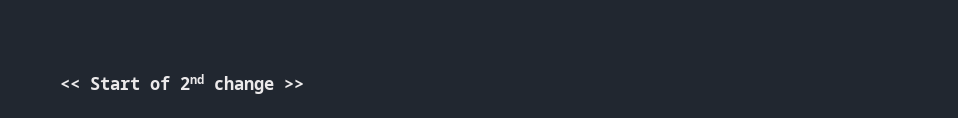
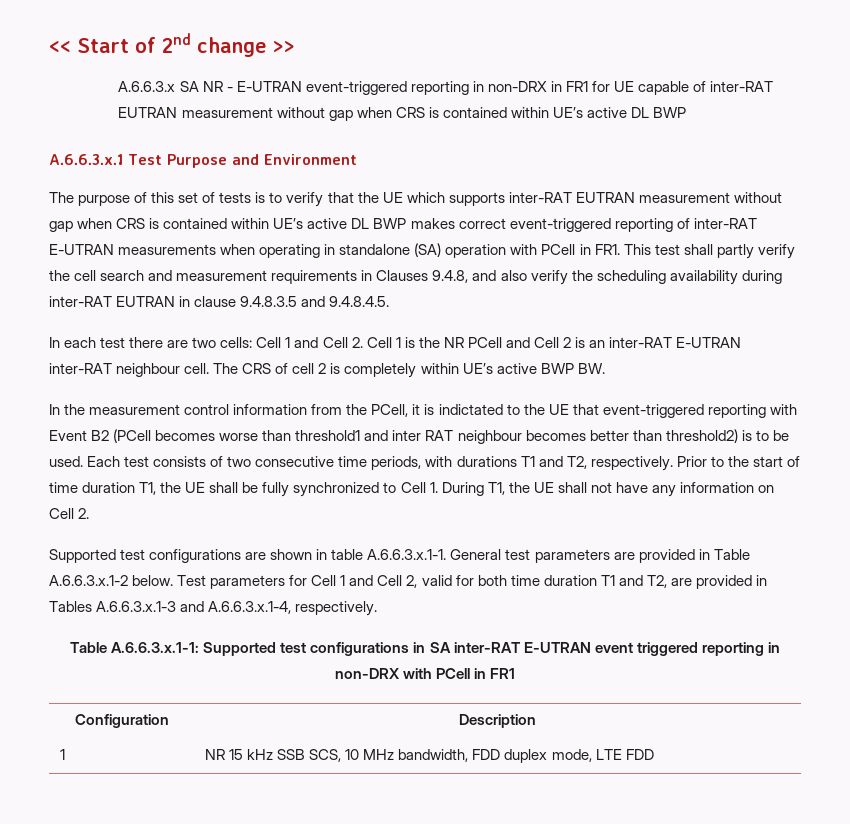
(304, 84) none -> [118,81,774,95] [118,107,687,121] [49,154,357,168] [49,192,782,207] [49,218,757,232] [49,243,795,259] [49,270,782,285] [49,296,390,307] [49,337,742,348] [49,363,605,378] [49,404,797,418] [49,429,789,444] [49,456,800,471] [49,482,775,497] [49,508,90,519] [49,549,750,563] [49,575,767,589] [49,601,378,616] [70,642,780,656] [334,668,516,679] [75,714,169,728] [459,714,536,728] [59,749,65,760] [204,749,654,763] // A.6.6.3.x SA NR - E-UTRAN event-triggered reporting in non-DRX in FR1 for UE capable of inter-RAT EUTRAN measurement without gap when CRS is contained within UE’s active DL BWP // A.6.6.3.x.1 Test Purpose and Environment // The purpose of this set of tests is to verify that the UE which supports inter-RAT EUTRAN measurement without gap when CRS is contained within UE’s active DL BWP makes correct event-triggered reporting of inter-RAT E-UTRAN measurements when operating in standalone (SA) operation with PCell in FR1. This test shall partly verify the cell search and measurement requirements in Clauses 9.4.8, and also verify the scheduling availability during inter-RAT EUTRAN in clause 9.4.8.3.5 and 9.4.8.4.5. // In each test there are two cells: Cell 1 and Cell 2. Cell 1 is the NR PCell and Cell 2 is an inter-RAT E-UTRAN inter-RAT neighbour cell. The CRS of cell 2 is completely within UE’s active BWP BW. // In the measurement control information from the PCell, it is indictated to the UE that event-triggered reporting with Event B2 (PCell becomes worse than threshold1 and inter RAT neighbour becomes better than threshold2) is to be used. Each test consists of two consecutive time periods, with durations T1 and T2, respectively. Prior to the start of time duration T1, the UE shall be fully synchronized to Cell 1. During T1, the UE shall not have any information on Cell 2. // Supported test configurations are shown in table A.6.6.3.x.1-1. General test parameters are provided in Table A.6.6.3.x.1-2 below. Test parameters for Cell 1 and Cell 2, valid for both time duration T1 and T2, are provided in Tables A.6.6.3.x.1-3 and A.6.6.3.x.1-4, respectively. // Table A.6.6.3.x.1-1: Supported test configurations in SA inter-RAT E-UTRAN event triggered reporting in non-DRX with PCell in FR1 // Configuration | Description // 1 | NR 15 kHz SSB SCS, 10 MHz bandwidth, FDD duplex mode, LTE FDD

